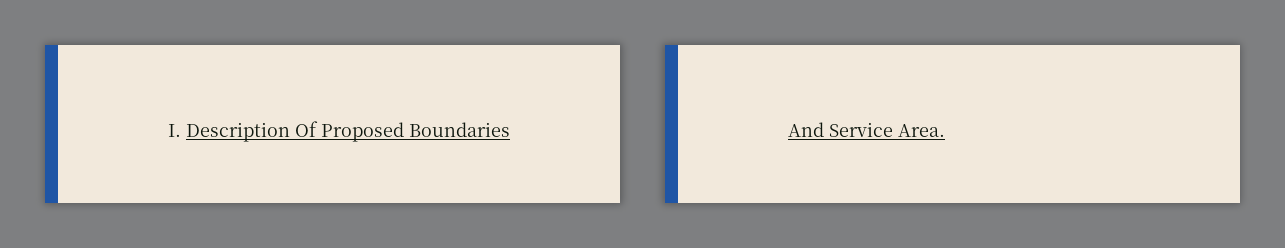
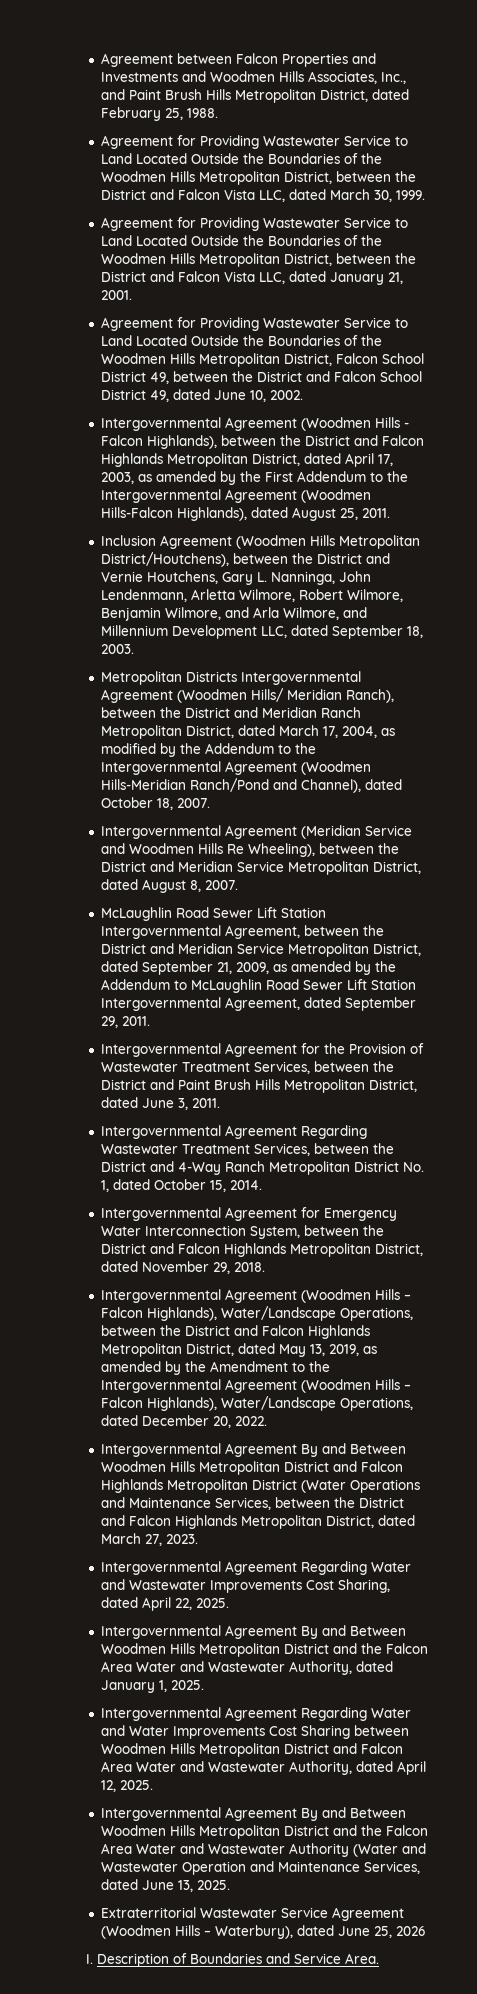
[167,121,824,142] I. Description Of Proposed Boundaries And -> [101,53,377,67] [101,71,407,84] [101,89,410,103] [101,107,219,121] [101,135,409,149] [101,153,383,164] [101,171,417,185] [101,189,426,202] [101,217,409,231] [101,235,383,246] [101,253,417,267] [101,271,404,285] [101,290,133,300] [101,317,409,331] [101,335,383,346] [101,353,425,367] [101,371,423,384] [101,389,304,402] [101,417,410,431] [101,435,425,449] [101,453,394,467] [101,471,409,485] [101,489,372,503] [101,507,391,521] [101,535,421,549] [101,552,391,567] [101,571,372,585] [101,589,404,602] [101,607,368,621] [101,625,424,639] [101,644,135,654] [101,671,362,685] [101,688,395,703] [101,707,362,718] [101,725,396,739] [101,743,317,757] [101,761,372,775] [101,778,403,793] [101,797,211,810] [101,825,413,839] [101,843,400,857] [101,861,422,875] [101,879,239,893] [101,907,327,921] [101,925,385,939] [101,943,422,957] [101,961,397,975] [101,979,417,993] [101,997,417,1011] [101,1016,151,1028] [101,1043,425,1057] [101,1061,395,1074] [101,1079,418,1093] [101,1097,221,1110] [101,1125,368,1139] [101,1143,395,1156] [101,1161,425,1175] [101,1179,263,1192] [101,1207,398,1221] [101,1225,385,1239] [101,1243,424,1257] [101,1261,266,1274] [101,1289,412,1303] [101,1306,414,1321] [101,1325,371,1339] [101,1343,378,1357] [101,1361,331,1375] [101,1379,412,1393] [101,1396,414,1411] [101,1415,268,1428] [101,1443,407,1457] [101,1461,404,1475] [101,1479,421,1493] [101,1497,405,1510] [101,1515,416,1529] [101,1533,199,1546] [101,1561,412,1575] [101,1579,391,1593] [101,1597,230,1611] [101,1625,407,1639] [101,1643,429,1657] [101,1661,394,1675] [101,1680,205,1693] [101,1707,412,1721] [101,1725,410,1739] [101,1743,404,1757] [101,1761,427,1775] [101,1780,154,1792] [101,1807,407,1821] [101,1825,429,1839] [101,1843,427,1857] [101,1861,421,1875] [101,1879,231,1892] [101,1907,405,1921] [101,1925,426,1939] [86,1953,291,1967] Agreement between Falcon Properties and Investments and Woodmen Hills Associates, Inc., and Paint Brush Hills Metropolitan District, dated February 25, 1988. // Agreement for Providing Wastewater Service to Land Located Outside the Boundaries of the Woodmen Hills Metropolitan District, between the District and Falcon Vista LLC, dated March 30, 1999. // Agreement for Providing Wastewater Service to Land Located Outside the Boundaries of the Woodmen Hills Metropolitan District, between the District and Falcon Vista LLC, dated January 21, 2001. // Agreement for Providing Wastewater Service to Land Located Outside the Boundaries of the Woodmen Hills Metropolitan District, Falcon School District 49, between the District and Falcon School District 49, dated June 10, 2002. // Intergovernmental Agreement (Woodmen Hills - Falcon Highlands), between the District and Falcon Highlands Metropolitan District, dated April 17, 2003, as amended by the First Addendum to the Intergovernmental Agreement (Woodmen Hills-Falcon Highlands), dated August 25, 2011. // Inclusion Agreement (Woodmen Hills Metropolitan District/Houtchens), between the District and Vernie Houtchens, Gary L. Nanninga, John Lendenmann, Arletta Wilmore, Robert Wilmore, Benjamin Wilmore, and Arla Wilmore, and Millennium Development LLC, dated September 18, 2003. // Metropolitan Districts Intergovernmental Agreement (Woodmen Hills/ Meridian Ranch), between the District and Meridian Ranch Metropolitan District, dated March 17, 2004, as modified by the Addendum to the Intergovernmental Agreement (Woodmen Hills-Meridian Ranch/Pond and Channel), dated October 18, 2007. // Intergovernmental Agreement (Meridian Service and Woodmen Hills Re Wheeling), between the District and Meridian Service Metropolitan District, dated August 8, 2007. // McLaughlin Road Sewer Lift Station Intergovernmental Agreement, between the District and Meridian Service Metropolitan District, dated September 21, 2009, as amended by the Addendum to McLaughlin Road Sewer Lift Station Intergovernmental Agreement, dated September 29, 2011. // Intergovernmental Agreement for the Provision of Wastewater Treatment Services, between the District and Paint Brush Hills Metropolitan District, dated June 3, 2011. // Intergovernmental Agreement Regarding Wastewater Treatment Services, between the District and 4-Way Ranch Metropolitan District No. 1, dated October 15, 2014. // Intergovernmental Agreement for Emergency Water Interconnection System, between the District and Falcon Highlands Metropolitan District, dated November 29, 2018. // Intergovernmental Agreement (Woodmen Hills – Falcon Highlands), Water/Landscape Operations, between the District and Falcon Highlands Metropolitan District, dated May 13, 2019, as amended by the Amendment to the Intergovernmental Agreement (Woodmen Hills – Falcon Highlands), Water/Landscape Operations, dated December 20, 2022. // Intergovernmental Agreement By and Between Woodmen Hills Metropolitan District and Falcon Highlands Metropolitan District (Water Operations and Maintenance Services, between the District and Falcon Highlands Metropolitan District, dated March 27, 2023. // Intergovernmental Agreement Regarding Water and Wastewater Improvements Cost Sharing, dated April 22, 2025. // Intergovernmental Agreement By and Between Woodmen Hills Metropolitan District and the Falcon Area Water and Wastewater Authority, dated January 1, 2025. // Intergovernmental Agreement Regarding Water and Water Improvements Cost Sharing between Woodmen Hills Metropolitan District and Falcon Area Water and Wastewater Authority, dated April 12, 2025. // Intergovernmental Agreement By and Between Woodmen Hills Metropolitan District and the Falcon Area Water and Wastewater Authority (Water and Wastewater Operation and Maintenance Services, dated June 13, 2025. // Extraterritorial Wastewater Service Agreement (Woodmen Hills – Waterbury), dated June 25, 2026 // I. Description of Boundaries and

